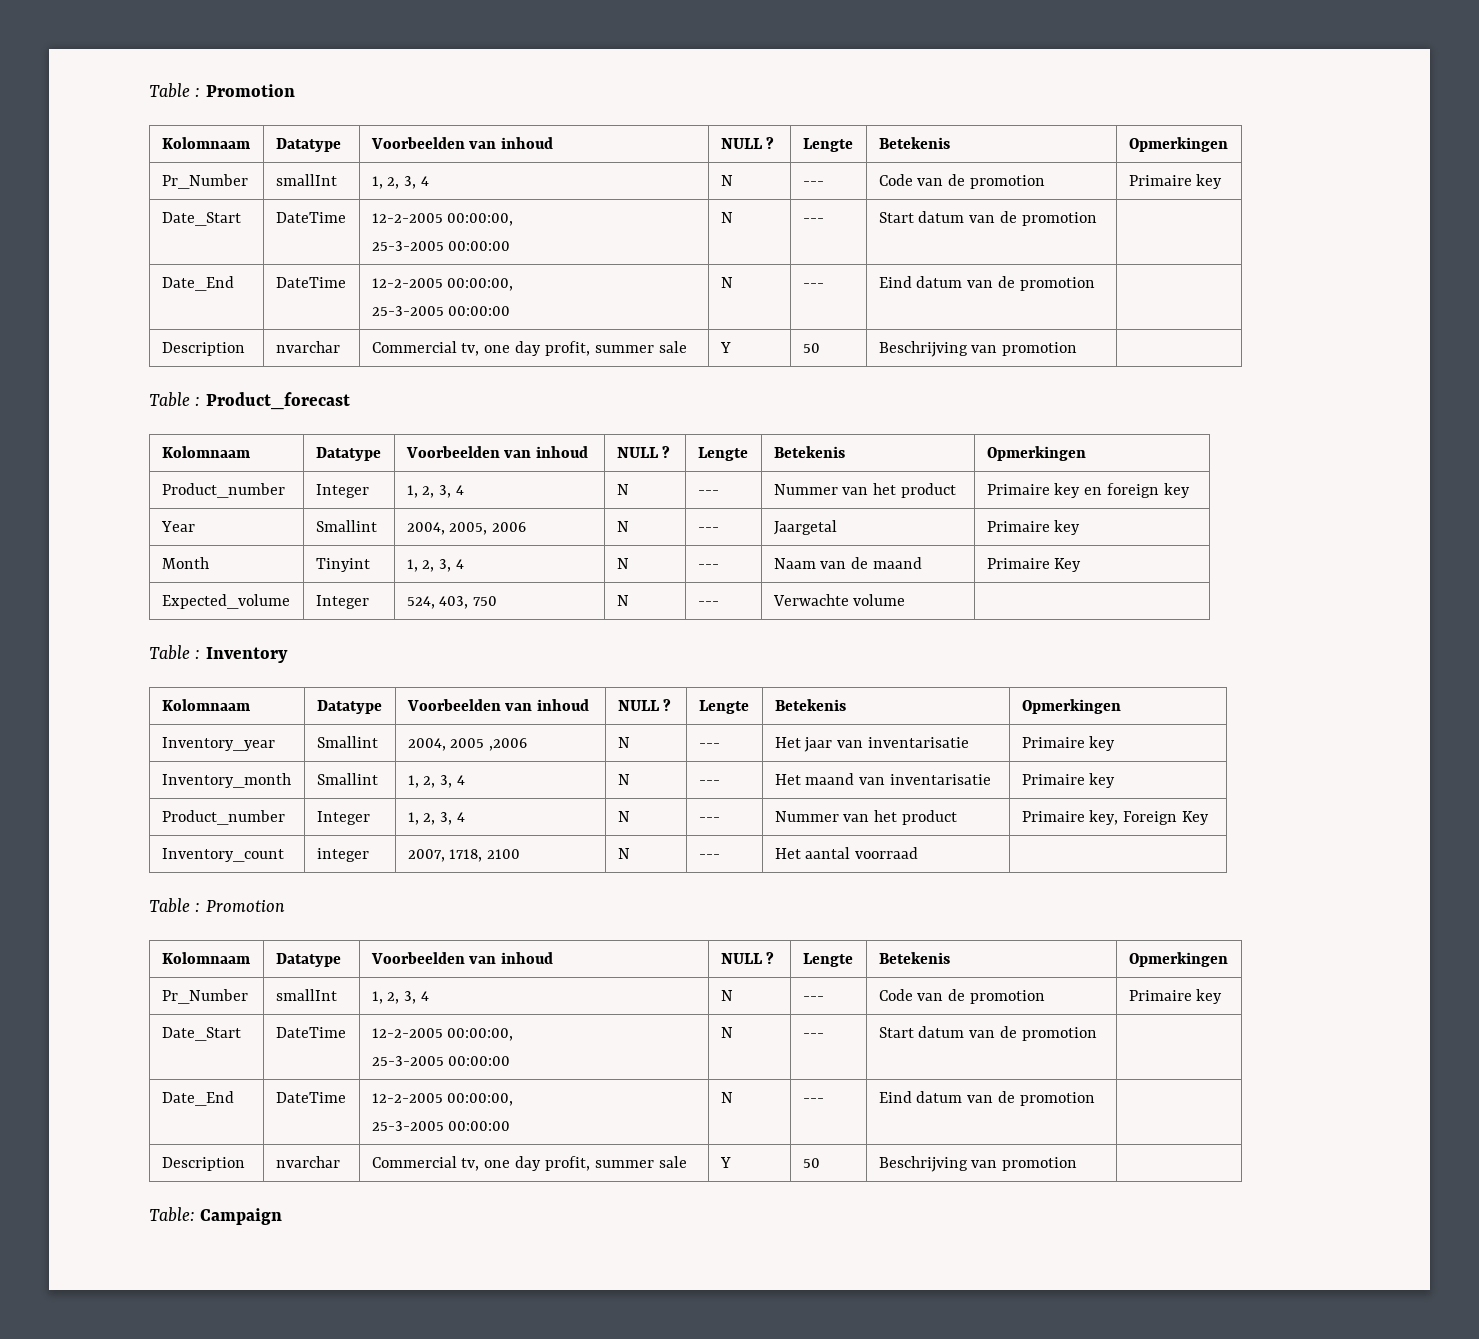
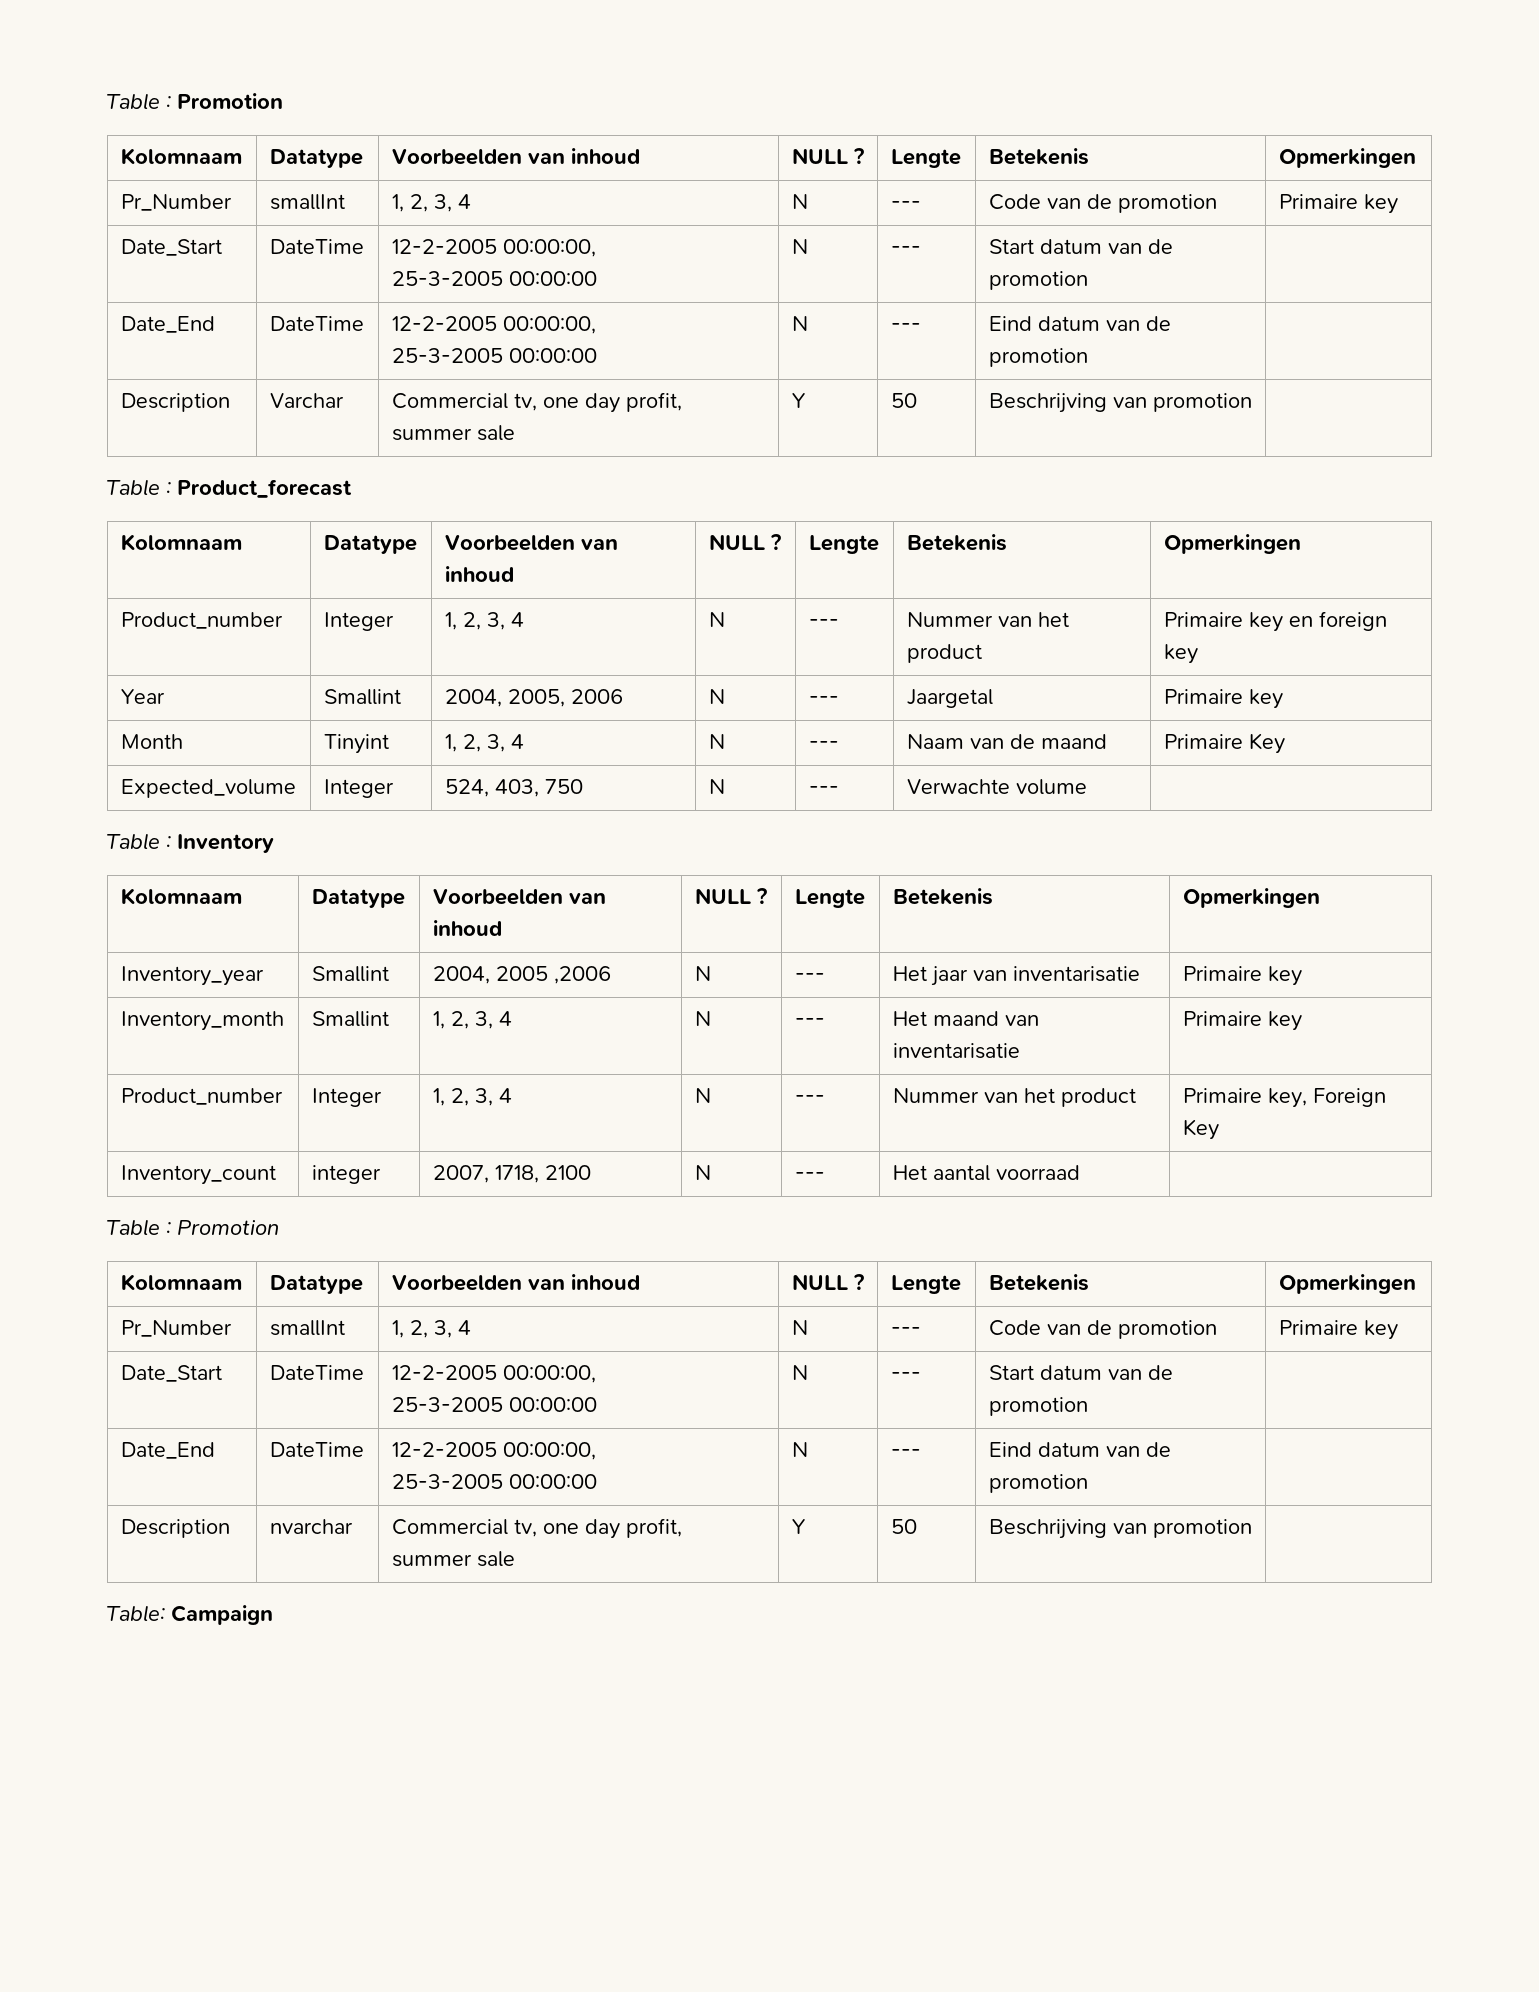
[275,341,340,353] nvarchar -> [269,393,344,408] Varchar

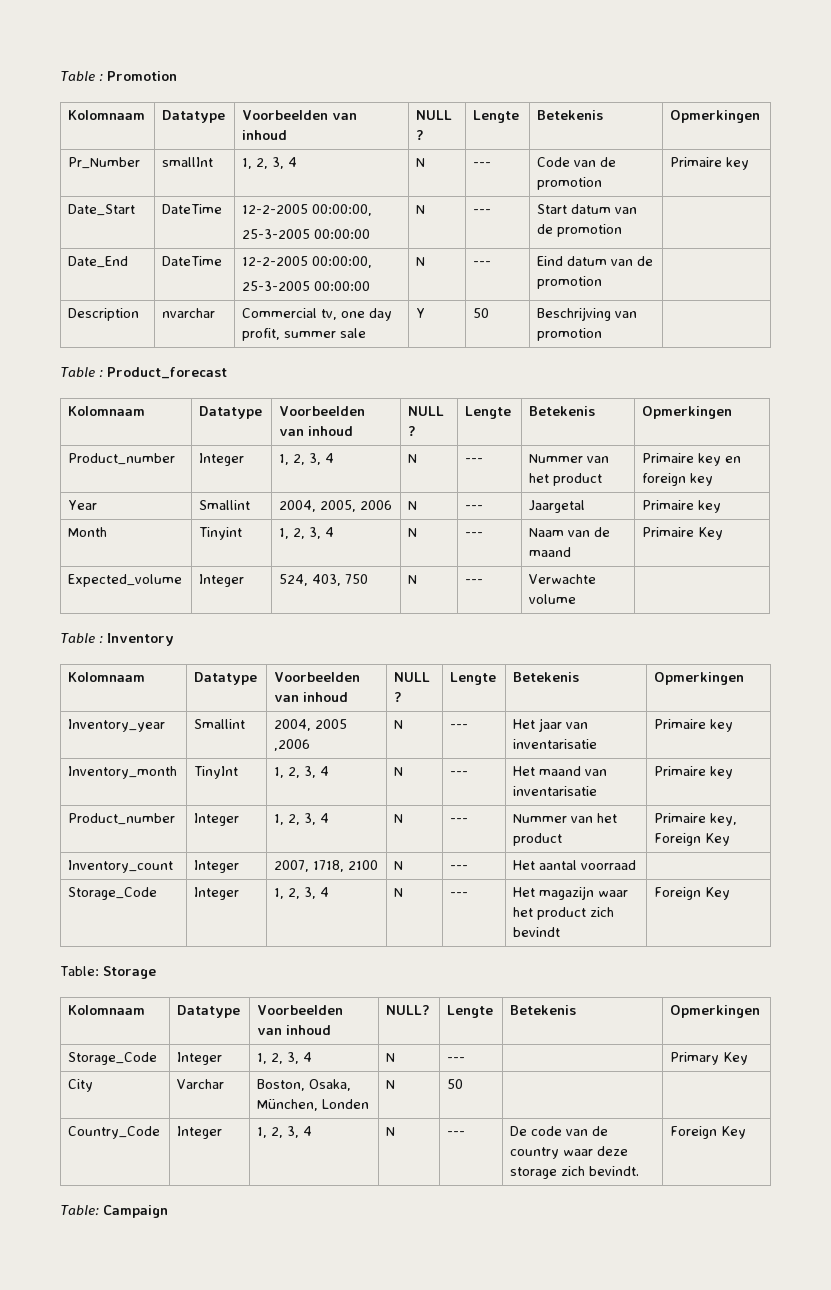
[269,393,344,408] Varchar -> [162,308,216,318] nvarchar
[311,1011,389,1027] Smallint -> [194,766,239,779] TinyInt
[311,1165,381,1184] integer -> [194,860,240,873] Integer
[107,1219,279,1236] [120,1274,242,1291] [269,1275,363,1294] [391,1274,640,1291] [791,1274,864,1290] [890,1275,961,1294] [988,1274,1089,1291] [1278,1274,1416,1294] [120,1320,232,1337] [269,1320,345,1336] [391,1320,471,1338] [791,1320,808,1335] [890,1327,921,1335] [988,1320,1217,1339] [1278,1320,1398,1340] [120,1365,222,1382] [269,1365,364,1380] [391,1365,596,1383] [391,1397,597,1412] [791,1365,808,1380] [890,1372,921,1380] [988,1365,1173,1380] [988,1397,1088,1416] [120,1442,215,1459] [269,1442,364,1457] [391,1442,596,1460] [391,1474,597,1489] [791,1442,808,1457] [890,1449,921,1457] [988,1442,1171,1457] [988,1474,1088,1493] [120,1519,230,1538] [269,1519,353,1534] [391,1518,682,1539] [391,1551,515,1567] [791,1519,806,1534] [890,1519,917,1534] [988,1519,1252,1539] // Table : Promotion // Kolomnaam | Datatype | Voorbeelden van inhoud | NULL ? | Lengte | Betekenis | Opmerkingen // Pr_Number | smallInt | 1, 2, 3, 4 | N | --- | Code van de promotion | Primaire key // Date_Start | DateTime | 12-2-2005 00:00:00, // 25-3-2005 00:00:00 | N | --- | Start datum van de promotion | // Date_End | DateTime | 12-2-2005 00:00:00, // 25-3-2005 00:00:00 | N | --- | Eind datum van de promotion | // Description | nvarchar | Commercial tv, one day profit, summer sale | Y | 50 | Beschrijving van promotion | -> [68,887,158,900] [194,887,240,900] [274,887,330,899] [394,888,404,897] [450,892,469,897] [513,886,629,900] [513,907,615,920] [513,927,561,937] [654,887,731,900] [60,966,156,979] [68,1005,146,1015] [177,1005,241,1018] [257,1005,344,1015] [257,1025,332,1035] [386,1005,431,1015] [447,1005,494,1018] [510,1005,577,1015] [670,1005,761,1018] [68,1052,158,1065] [177,1052,223,1065] [257,1052,313,1064] [386,1053,396,1062] [447,1057,466,1062] [670,1052,749,1065] [68,1079,94,1092] [177,1079,225,1089] [257,1079,352,1091] [257,1099,370,1111] [386,1080,396,1089] [447,1079,464,1089] [68,1126,161,1139] [177,1126,223,1139] [257,1126,313,1138] [386,1127,396,1136] [447,1131,466,1136] [510,1126,609,1136] [510,1146,629,1159] [510,1166,640,1179] [670,1126,747,1139] // Storage_Code | Integer | 1, 2, 3, 4 | N | --- | Het magazijn waar het product zich bevindt | Foreign Key // Table: Storage // Kolomnaam | Datatype | Voorbeelden van inhoud | NULL? | Lengte | Betekenis | Opmerkingen // Storage_Code | Integer | 1, 2, 3, 4 | N | --- | | Primary Key // City | Varchar | Boston, Osaka, München, Londen | N | 50 | | // Country_Code | Integer | 1, 2, 3, 4 | N | --- | De code van de country waar deze storage zich bevindt. | Foreign Key

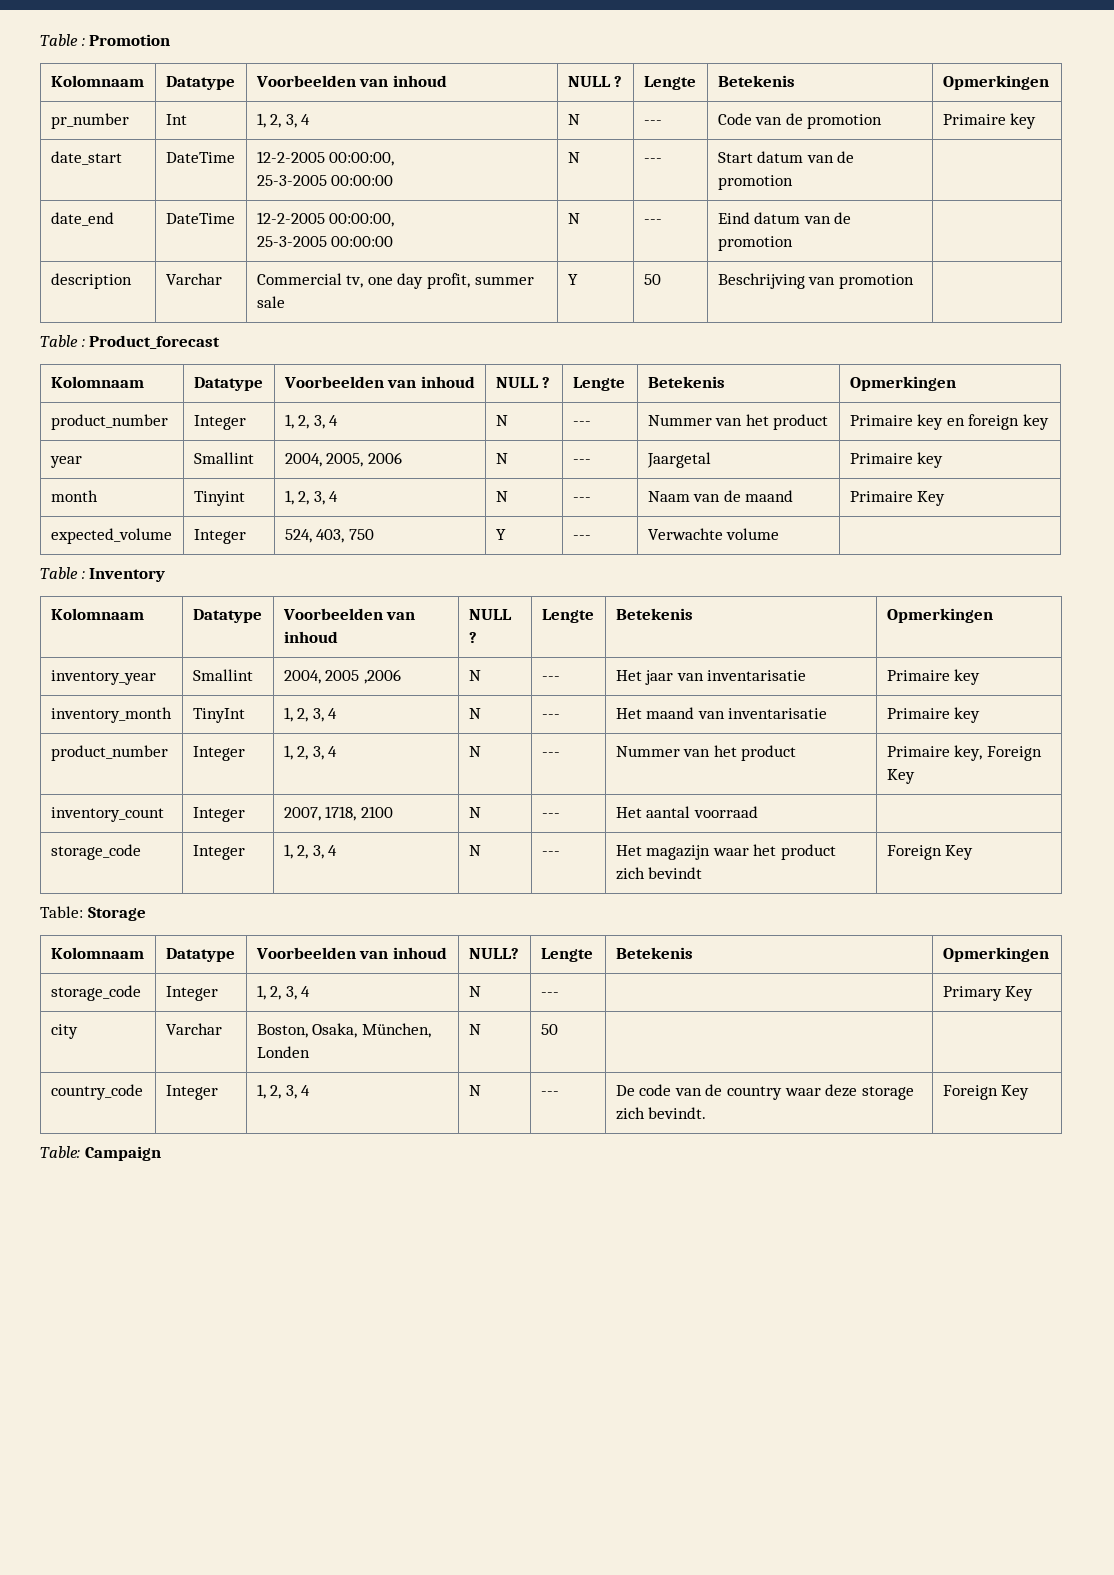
[68,157,141,169] [162,157,214,167] Pr_Number | smallInt -> [50,113,129,129] [165,114,187,125] pr_number | Int
[68,204,136,216] Date_Start -> [50,151,122,165] date_start
[68,256,129,268] Date_End -> [50,212,114,226] date_end
[68,308,140,321] [162,308,216,318] Description | nvarchar -> [50,273,132,289] [165,273,222,285] description | Varchar
[68,453,176,465] Product_number -> [50,414,168,430] product_number
[68,500,98,510] Year -> [49,456,82,468] year
[68,527,108,537] Month -> [50,490,98,502] month
[68,574,183,587] Expected_volume -> [50,528,172,544] expected_volume
[408,575,418,584] N -> [495,529,506,540] Y
[68,719,166,732] Inventory_year -> [50,670,156,685] inventory_year
[68,766,178,779] Inventory_month -> [50,707,172,723] inventory_month
[68,813,176,825] Product_number -> [50,745,168,761] product_number
[68,860,174,873] Inventory_count -> [50,807,164,822] inventory_count
[68,887,158,900] Storage_Code -> [50,844,141,860] storage_code
[68,1052,158,1065] Storage_Code -> [50,985,141,1001] storage_code
[68,1079,94,1092] City -> [50,1024,78,1039] city
[68,1126,161,1139] Country_Code -> [50,1084,143,1100] country_code

